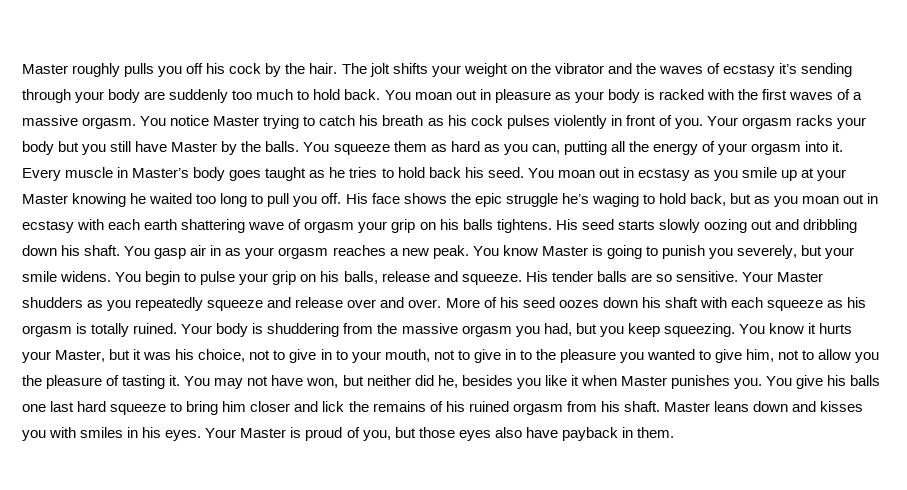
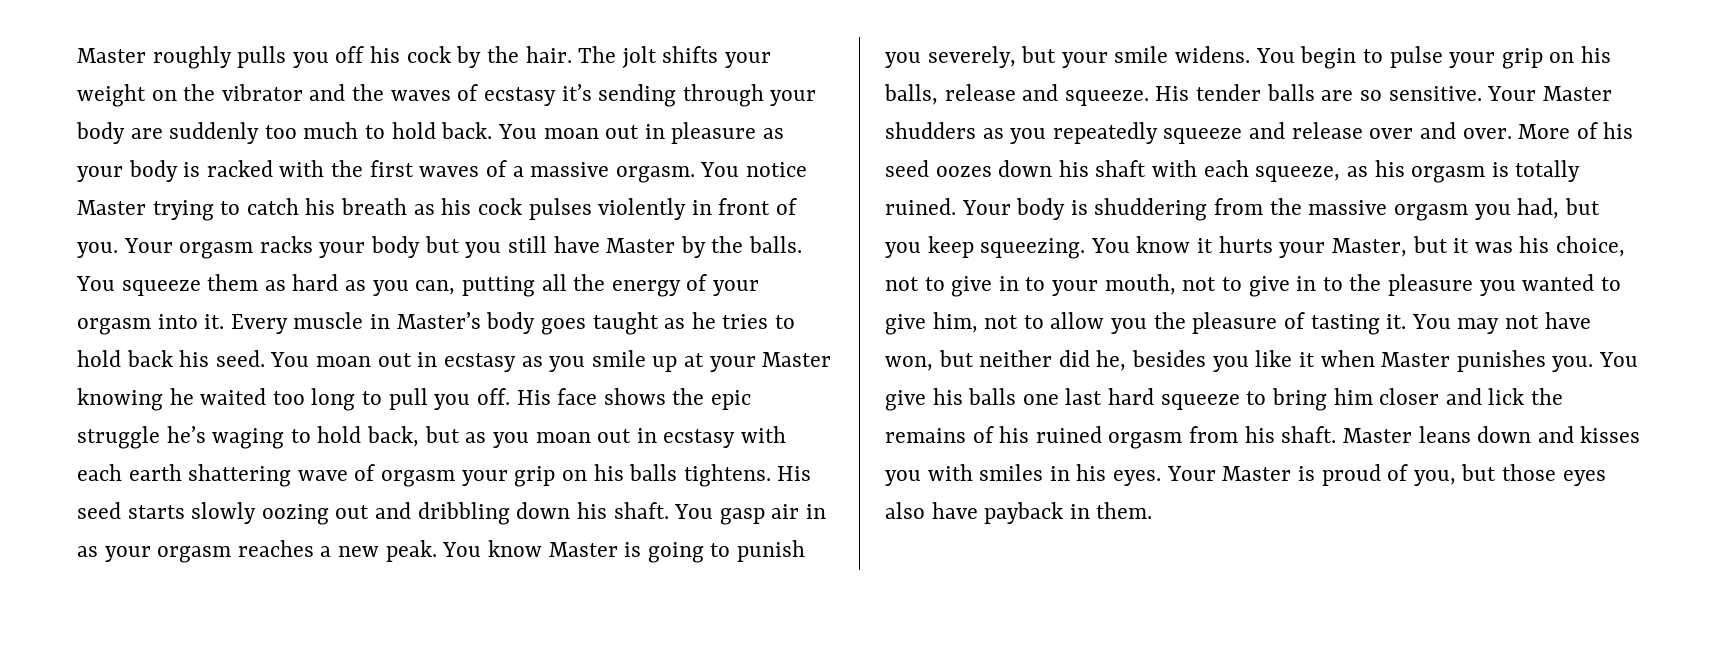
[766,300,823,311] squeeze -> [1255,166,1341,182] squeeze,

